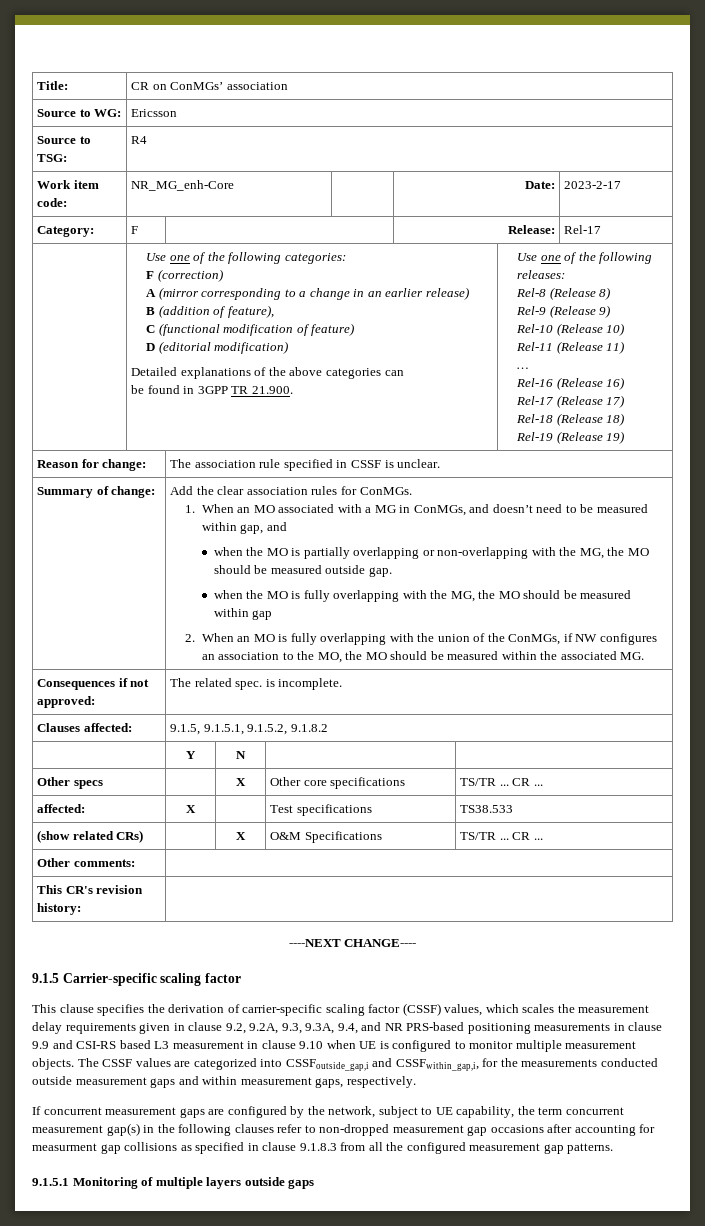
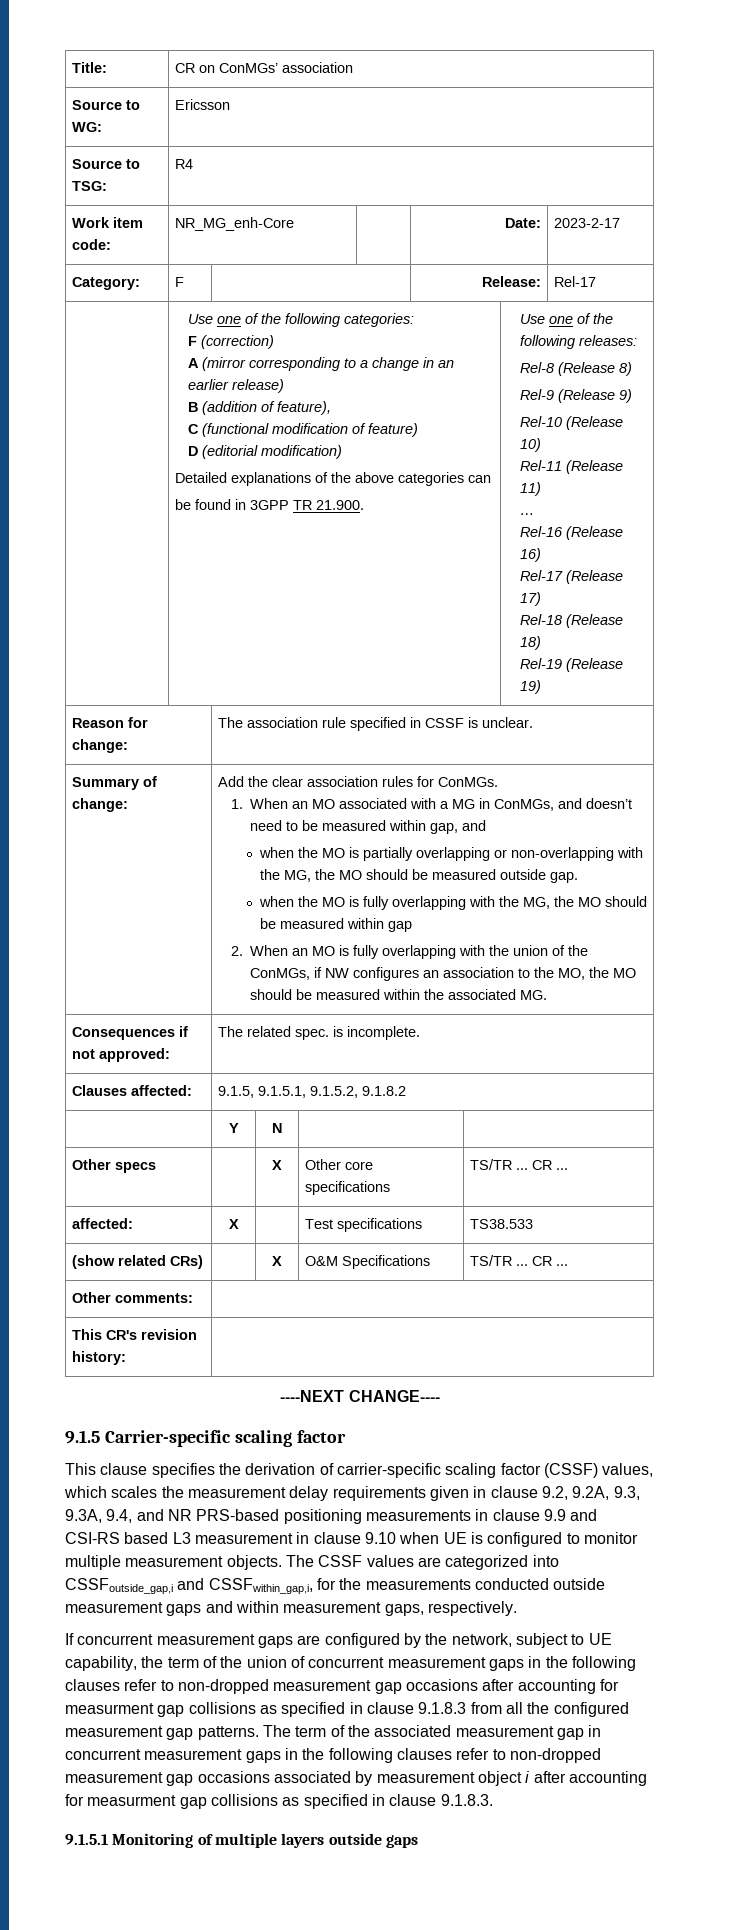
[565,1107,624,1115] [32,1123,140,1136] concurrent measurement gap(s) -> [202,1656,524,1671] of the union of concurrent measurement gaps
(614, 1148) none -> [262,1725,602,1740] [65,1748,601,1763] [65,1771,647,1786] [65,1794,493,1809] The term of the associated measurement gap in concurrent measurement gaps in the following clauses refer to non-dropped measurement gap occasions associated by measurement object i after accounting for measurment gap collisions as specified in clause 9.1.8.3.

